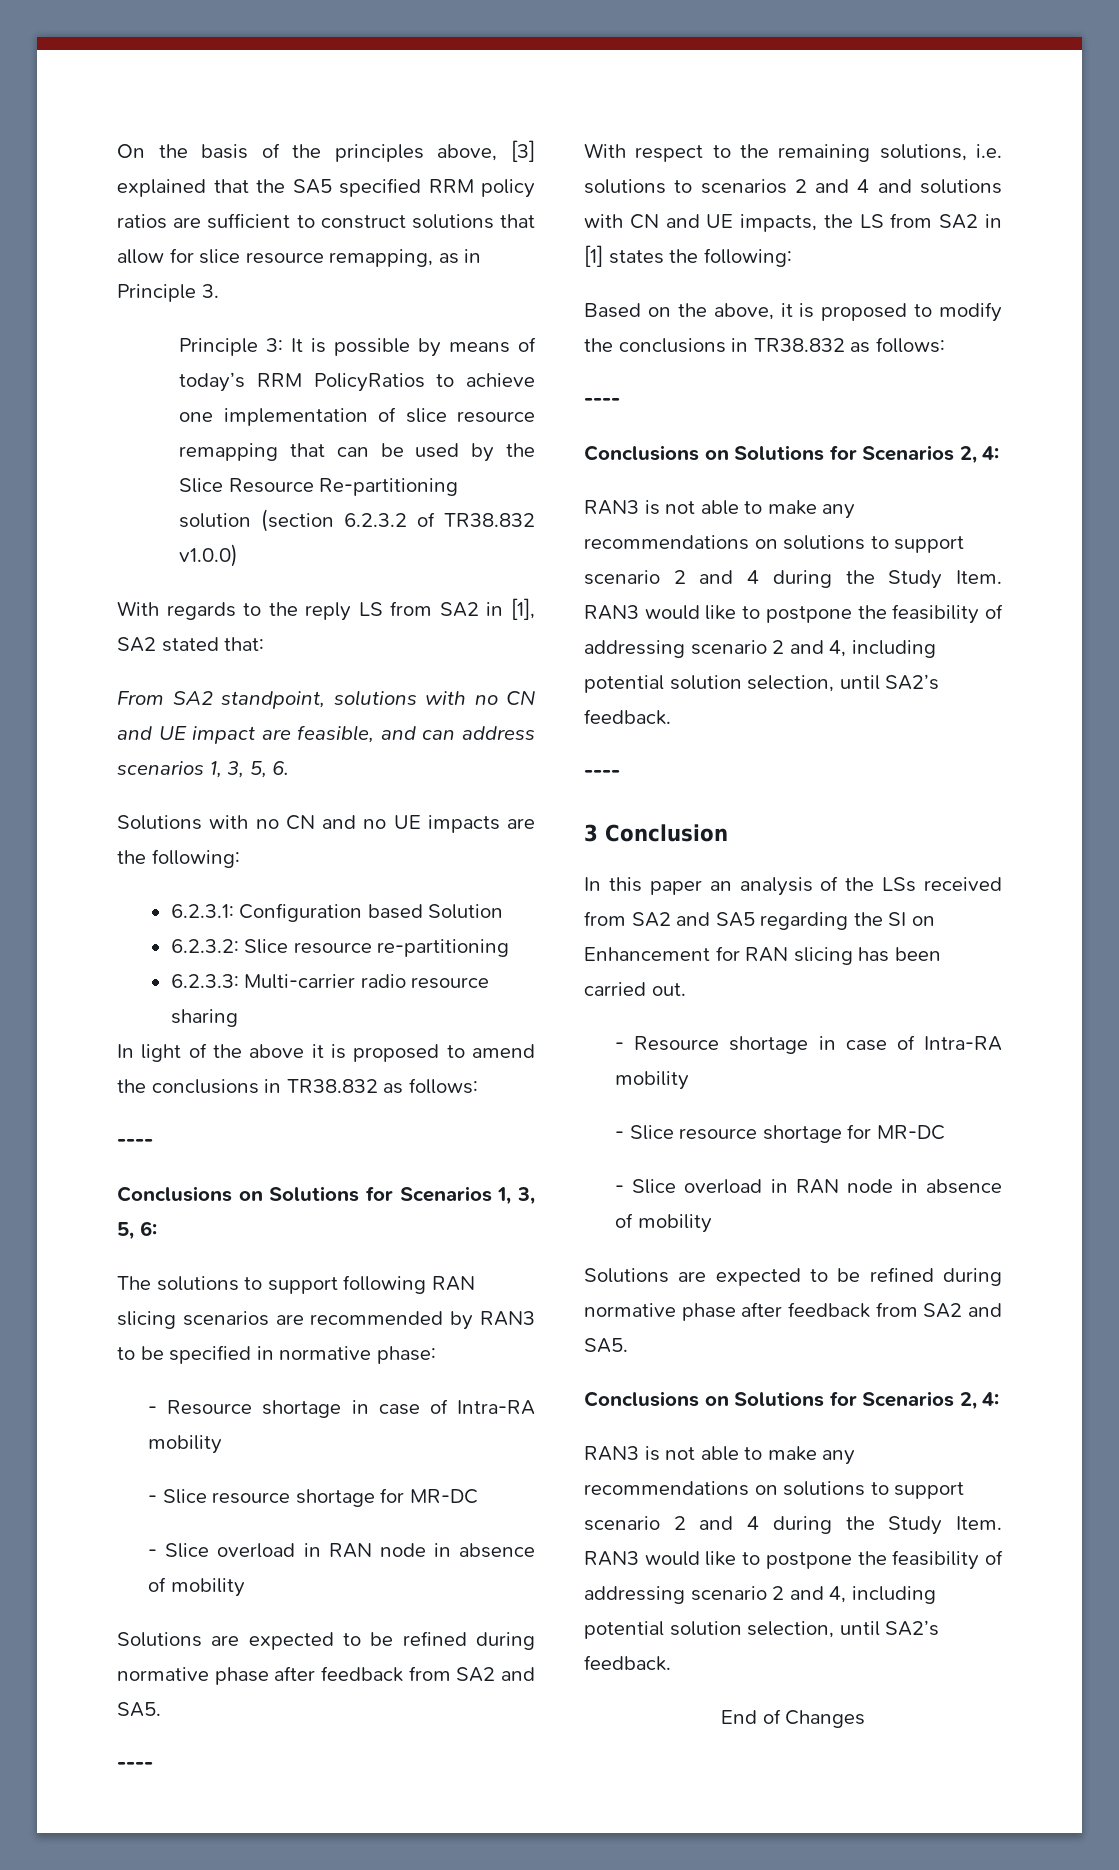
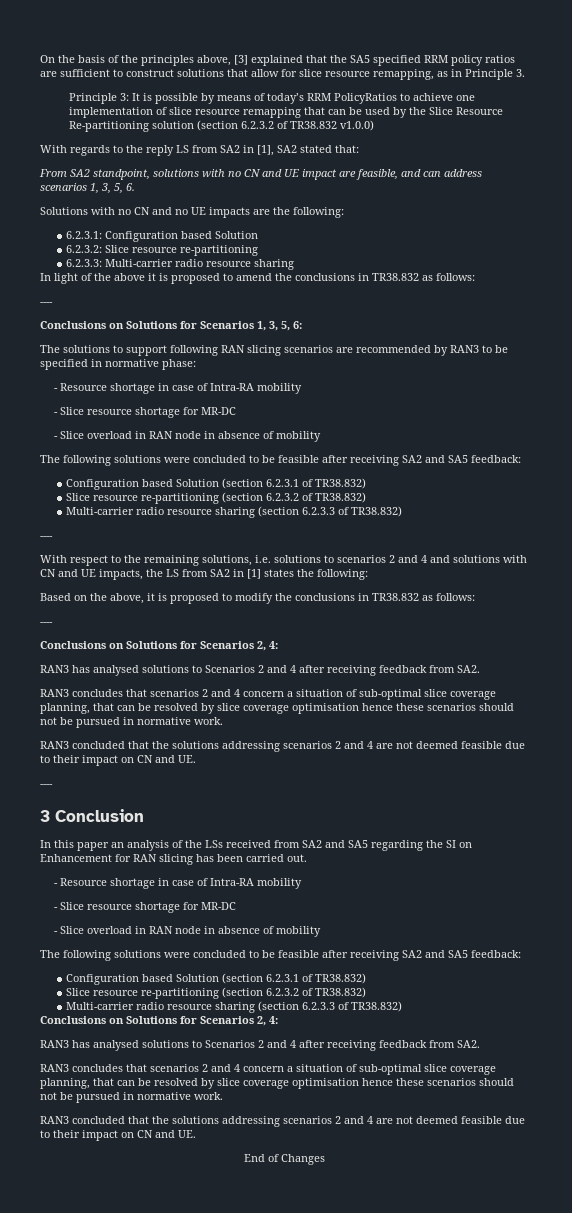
[117,1631,535,1650] [117,1666,535,1685] [117,1702,161,1717] Solutions are expected to be refined during normative phase after feedback from SA2 and SA5. -> [40,455,521,466] [66,478,367,490] [66,492,367,504] [66,506,403,518] The following solutions were concluded to be feasible after receiving SA2 and SA5 feedback: // Configuration based Solution (section 6.2.3.1 of TR38.832) // Slice resource re-partitioning (section 6.2.3.2 of TR38.832) // Multi-carrier radio resource sharing (section 6.2.3.3 of TR38.832)
[644,500,856,519] [584,535,965,553] [584,570,1002,589] [584,604,1003,624] [584,640,936,658] [584,674,940,693] [584,709,671,725] is not able to make any recommendations on solutions to support scenario 2 and 4 during the Study Item. RAN3 would like to postpone the feasibility of addressing scenario 2 and 4, including potential solution selection, until SA2’s feedback. -> [72,665,480,676] [40,689,496,700] [40,703,514,714] [40,717,223,728] [40,741,525,752] [40,755,196,766] has analysed solutions to Scenarios 2 and 4 after receiving feedback from SA2. // RAN3 concludes that scenarios 2 and 4 concern a situation of sub-optimal slice coverage planning, that can be resolved by slice coverage optimisation hence these scenarios should not be pursued in normative work. // RAN3 concluded that the solutions addressing scenarios 2 and 4 are not deemed feasible due to their impact on CN and UE.
[584,1267,1002,1286] [584,1302,1002,1321] [584,1338,628,1353] [584,1391,1000,1410] [584,1446,856,1465] [584,1481,965,1499] [584,1516,1002,1535] [584,1550,1003,1570] [584,1586,936,1604] [584,1620,940,1639] [584,1655,671,1671] Solutions are expected to be refined during normative phase after feedback from SA2 and SA5. // Conclusions on Solutions for Scenarios 2, 4: // RAN3 is not able to make any recommendations on solutions to support scenario 2 and 4 during the Study Item. RAN3 would like to postpone the feasibility of addressing scenario 2 and 4, including potential solution selection, until SA2’s feedback. -> [40,950,521,961] [66,973,367,985] [66,987,367,999] [66,1001,403,1013] [40,1016,278,1026] [40,1040,480,1051] [40,1064,496,1075] [40,1078,514,1089] [40,1092,223,1103] [40,1116,525,1127] [40,1130,196,1141] The following solutions were concluded to be feasible after receiving SA2 and SA5 feedback: // Configuration based Solution (section 6.2.3.1 of TR38.832) // Slice resource re-partitioning (section 6.2.3.2 of TR38.832) // Multi-carrier radio resource sharing (section 6.2.3.3 of TR38.832) // Conclusions on Solutions for Scenarios 2, 4: // RAN3 has analysed solutions to Scenarios 2 and 4 after receiving feedback from SA2. // RAN3 concludes that scenarios 2 and 4 concern a situation of sub-optimal slice coverage planning, that can be resolved by slice coverage optimisation hence these scenarios should not be pursued in normative work. // RAN3 concluded that the solutions addressing scenarios 2 and 4 are not deemed feasible due to their impact on CN and UE.

